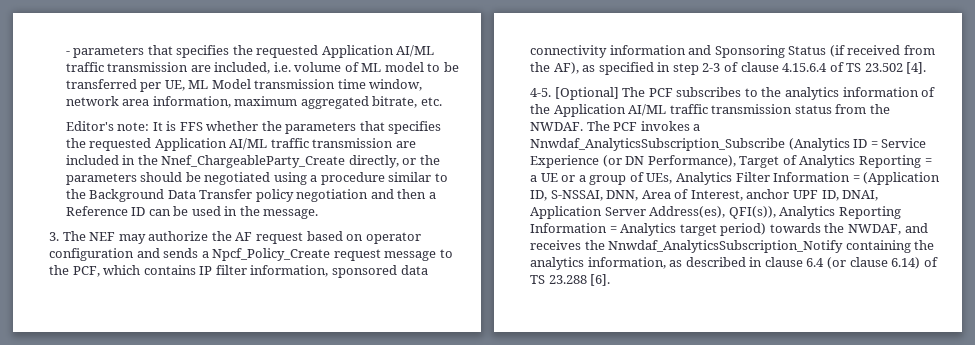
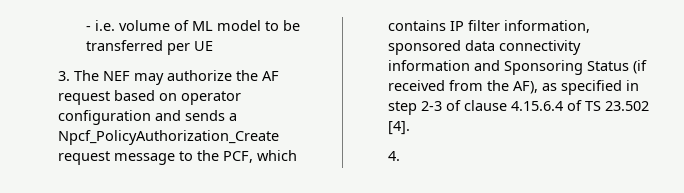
[73,45,435,58] [65,62,271,74] parameters that specifies the requested Application AI/ML traffic transmission are included, -> (91, 28) none
[164,79,423,91] [65,96,442,109] [65,121,442,134] [65,138,416,151] [65,155,440,168] [65,172,448,185] [65,189,436,202] [65,206,319,219] UE, ML Model transmission time window, network area information, maximum aggregated bitrate, etc. // Editor's note: It is FFS whether the parameters that specifies the requested Application AI/ML traffic transmission are included in the Nnef_ChargeableParty_Create directly, or the parameters should be negotiated using a procedure similar to the Background Data Transfer policy negotiation and then a Reference ID can be used in the message. -> [193,41,213,51] UE
[212,248,331,261] Npcf_Policy_Create -> [58,130,280,145] Npcf_PolicyAuthorization_Create
[530,87,936,100] [530,104,890,117] [530,121,701,131] [530,138,927,151] [530,155,932,168] [530,172,941,185] [530,189,879,201] [530,206,901,219] [530,223,928,236] [530,240,935,253] [530,257,938,270] [530,274,611,286] 4-5. [Optional] The PCF subscribes to the analytics information of the Application AI/ML traffic transmission status from the NWDAF. The PCF invokes a Nnwdaf_AnalyticsSubscription_Subscribe (Analytics ID = Service Experience (or DN Performance), Target of Analytics Reporting = a UE or a group of UEs, Analytics Filter Information = (Application ID, S-NSSAI, DNN, Area of Interest, anchor UPF ID, DNAI, Application Server Address(es), QFI(s)), Analytics Reporting Information = Analytics target period) towards the NWDAF, and receives the Nnwdaf_AnalyticsSubscription_Notify containing the analytics information, as described in clause 6.4 (or clause 6.14) of TS 23.288 [6]. -> [388,151,401,161] 4.

